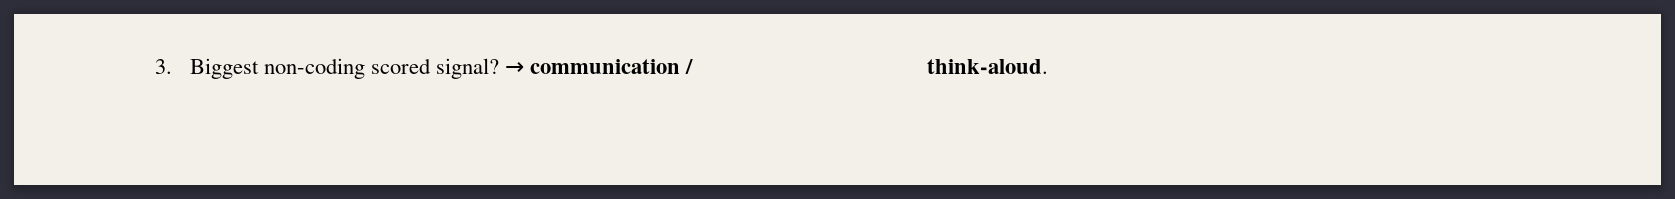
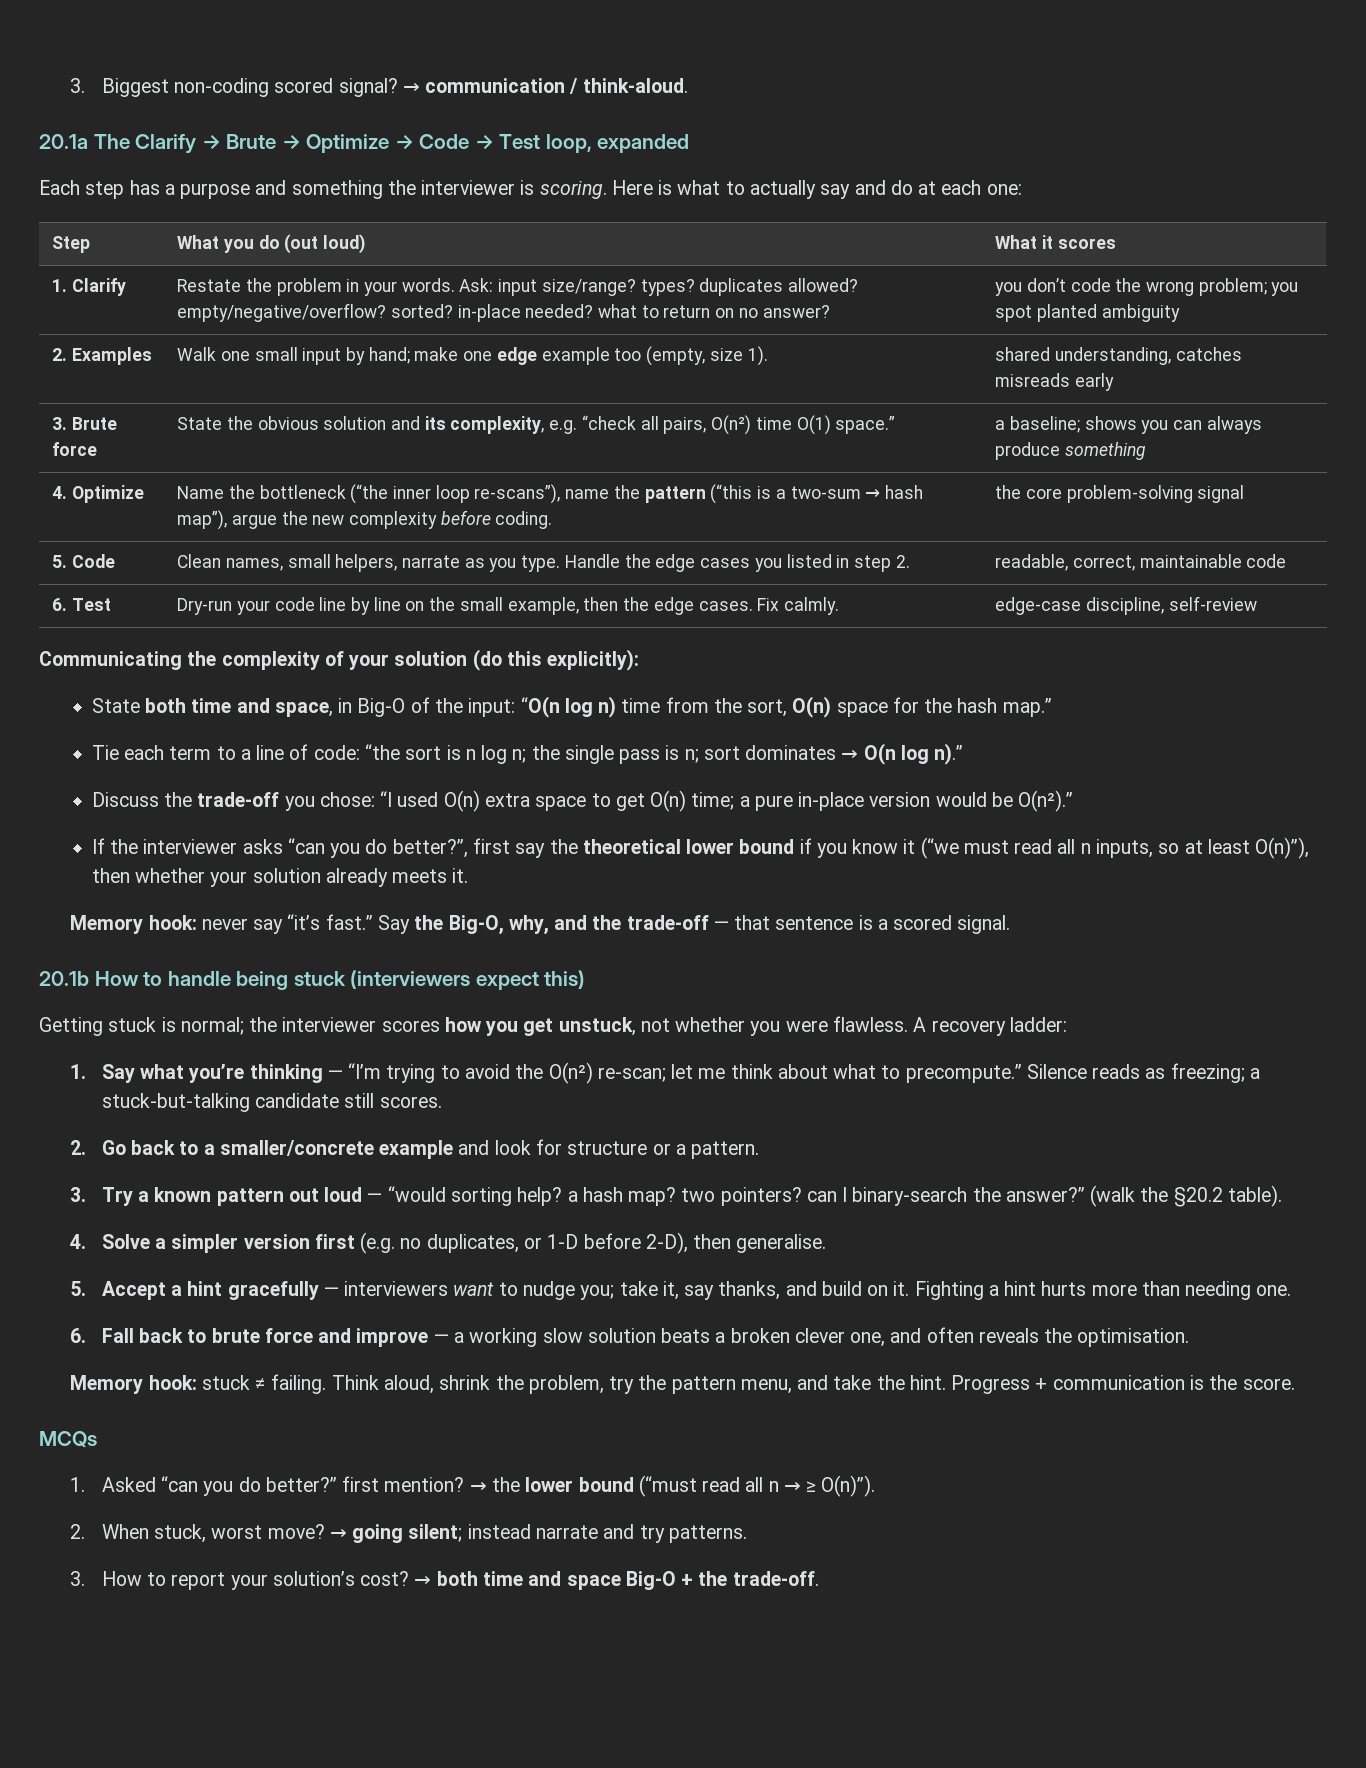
(1048, 66) none -> [39,134,690,154] [39,180,1022,199] [52,236,91,253] [177,234,365,254] [995,235,1116,249] [52,278,126,296] [177,278,859,296] [177,303,830,322] [995,278,1299,296] [995,304,1180,322] [52,347,152,365] [177,346,768,366] [995,347,1242,365] [995,373,1114,391] [52,417,117,430] [52,442,98,456] [177,415,896,435] [995,416,1262,434] [995,442,1146,460] [52,485,144,503] [177,484,923,504] [177,510,553,530] [995,485,1245,503] [52,554,115,568] [177,554,910,572] [995,554,1287,571] [52,598,111,611] [177,597,839,615] [995,596,1257,615] [39,649,640,671] [91,696,1052,718] [91,743,964,765] [91,790,1074,812] [91,837,1310,859] [91,868,469,887] [70,914,1011,935] [39,970,586,990] [39,1016,1067,1036] [70,1062,1260,1084] [101,1093,442,1112] [70,1139,760,1159] [70,1185,1282,1207] [70,1232,827,1254] [70,1281,1292,1300] [70,1327,1190,1347] [70,1374,1295,1394] [39,1431,97,1448] [70,1475,876,1497] [70,1524,747,1543] [70,1571,819,1590] // 20.1a The Clarify → Brute → Optimize → Code → Test loop, expanded // Each step has a purpose and something the interviewer is scoring. Here is what to actually say and do at each one: // Step | What you do (out loud) | What it scores // 1. Clarify | Restate the problem in your words. Ask: input size/range? types? duplicates allowed? empty/negative/overflow? sorted? in-place needed? what to return on no answer? | you don’t code the wrong problem; you spot planted ambiguity // 2. Examples | Walk one small input by hand; make one edge example too (empty, size 1). | shared understanding, catches misreads early // 3. Brute force | State the obvious solution and its complexity, e.g. “check all pairs, O(n²) time O(1) space.” | a baseline; shows you can always produce something // 4. Optimize | Name the bottleneck (“the inner loop re-scans”), name the pattern (“this is a two-sum → hash map”), argue the new complexity before coding. | the core problem-solving signal // 5. Code | Clean names, small helpers, narrate as you type. Handle the edge cases you listed in step 2. | readable, correct, maintainable code // 6. Test | Dry-run your code line by line on the small example, then the edge cases. Fix calmly. | edge-case discipline, self-review // Communicating the complexity of your solution (do this explicitly): // State both time and space, in Big-O of the input: “O(n log n) time from the sort, O(n) space for the hash map.” // Tie each term to a line of code: “the sort is n log n; the single pass is n; sort dominates → O(n log n).” // Discuss the trade-off you chose: “I used O(n) extra space to get O(n) time; a pure in-place version would be O(n²).” // If the interviewer asks “can you do better?”, first say the theoretical lower bound if you know it (“we must read all n inputs, so at least O(n)”), then whether your solution already meets it. // Memory hook: never say “it’s fast.” Say the Big-O, why, and the trade-off — that sentence is a scored signal. // 20.1b How to handle being stuck (interviewers expect this) // Getting stuck is normal; the interviewer scores how you get unstuck, not whether you were flawless. A recovery ladder: // 1. Say what you’re thinking — “I’m trying to avoid the O(n²) re-scan; let me think about what to precompute.” Silence reads as freezing; a stuck-but-talking candidate still scores. // 2. Go back to a smaller/concrete example and look for structure or a pattern. // 3. Try a known pattern out loud — “would sorting help? a hash map? two pointers? can I binary-search the answer?” (walk the §20.2 table). // 4. Solve a simpler version first (e.g. no duplicates, or 1-D before 2-D), then generalise. // 5. Accept a hint gracefully — interviewers want to nudge you; take it, say thanks, and build on it. Fighting a hint hurts more than needing one. // 6. Fall back to brute force and improve — a working slow solution beats a broken clever one, and often reveals the optimisation. // Memory hook: stuck ≠ failing. Think aloud, shrink the problem, try the pattern menu, and take the hint. Progress + communication is the score. // MCQs // 1. Asked “can you do better?” first mention? → the lower bound (“must read all n → ≥ O(n)”). // 2. When stuck, worst move? → going silent; instead narrate and try patterns. // 3. How to report your solution’s cost? → both time and space Big-O + the trade-off.

